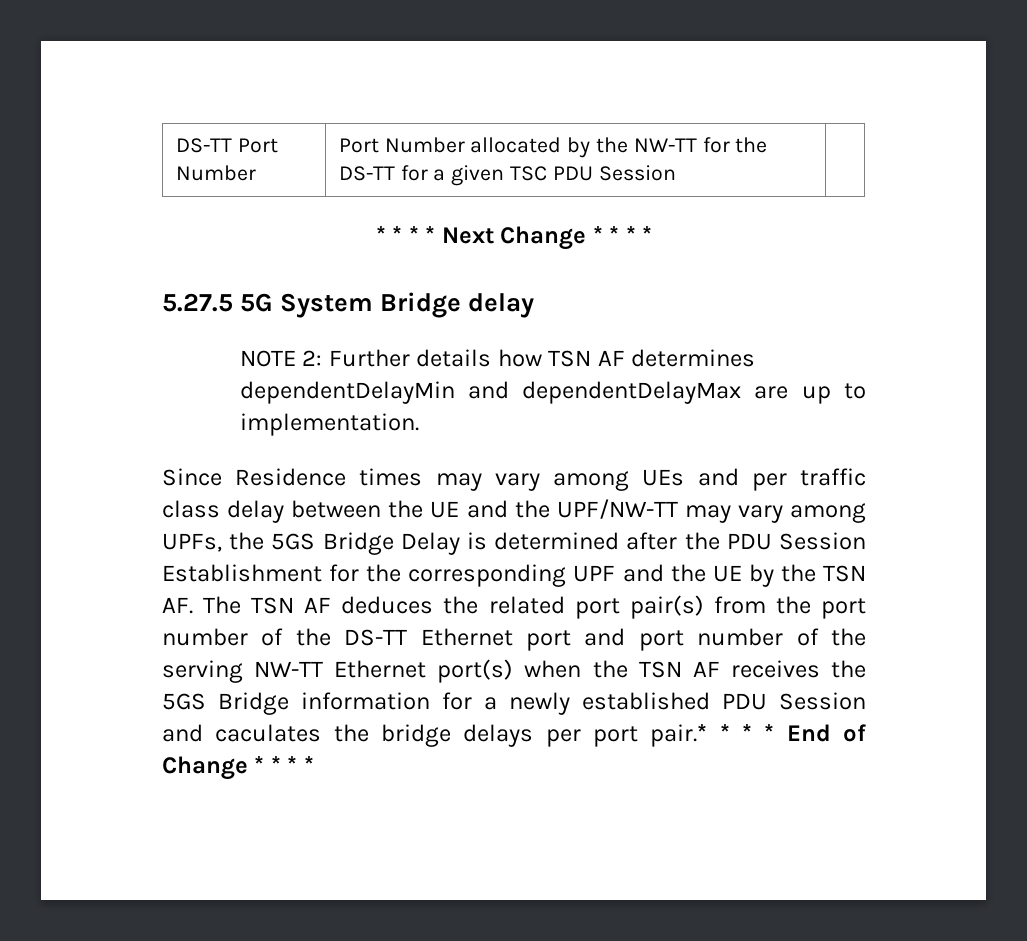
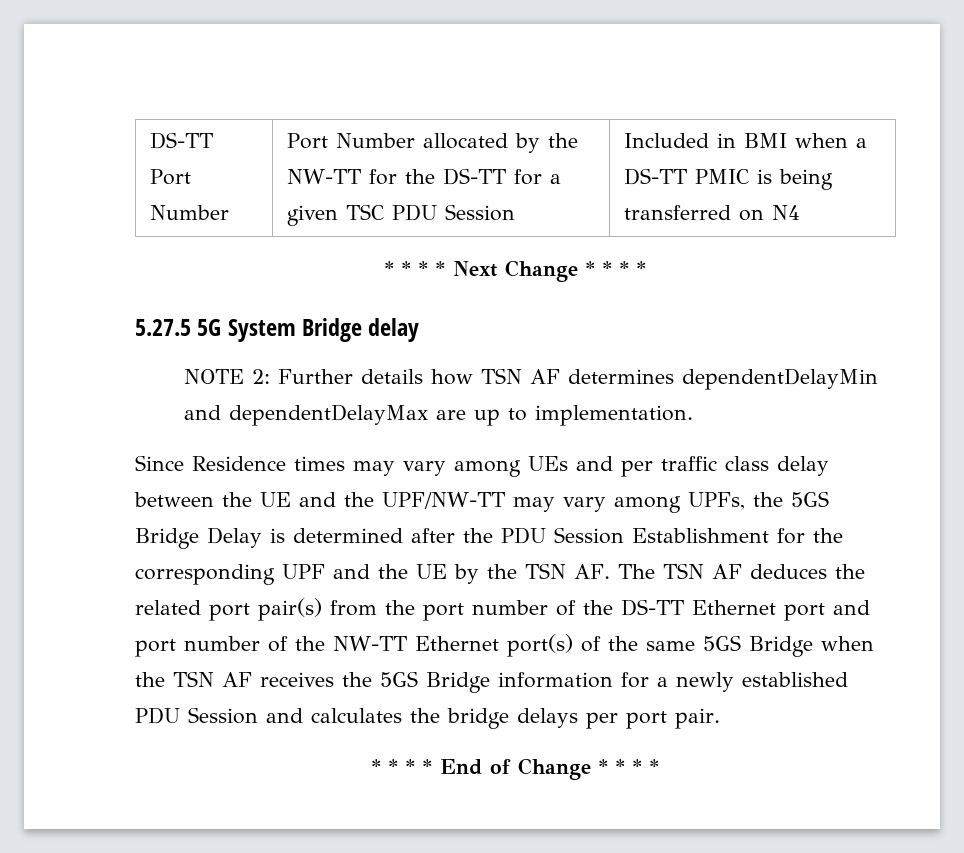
(676, 173) none -> [624,133,868,148] [624,168,834,190] [624,205,801,221] Included in BMI when a DS-TT PMIC is being transferred on N4
[162,660,243,683] serving -> (325, 643) none
(514, 671) none -> [581,635,813,657] of the same 5GS Bridge
[215,724,322,742] caculates -> [311,708,402,723] calculates
[650,724,708,747] pair.* -> [675,708,720,729] [372,759,381,774] pair. // *

